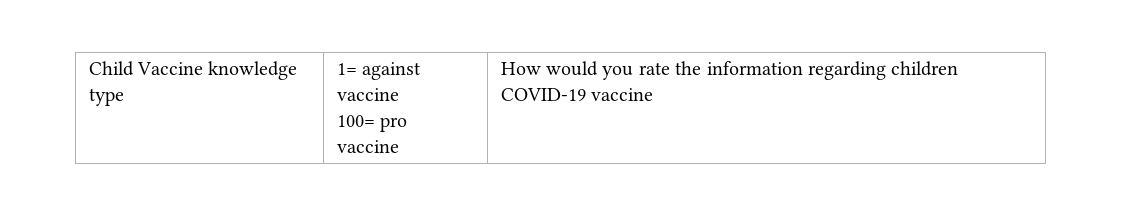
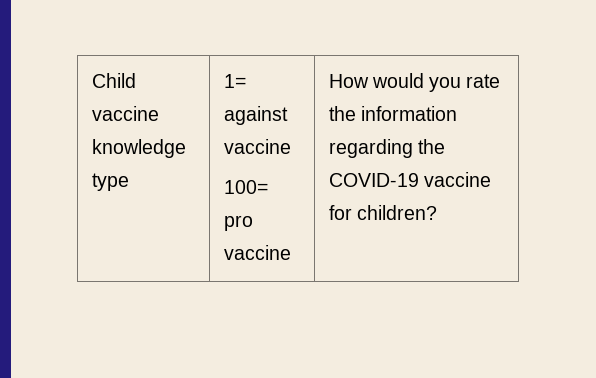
[137,62,204,75] Vaccine -> [91,106,159,121] vaccine
[891,61,959,76] children -> [417,139,445,154] the
(654, 94) none -> [328,205,437,220] for children?

